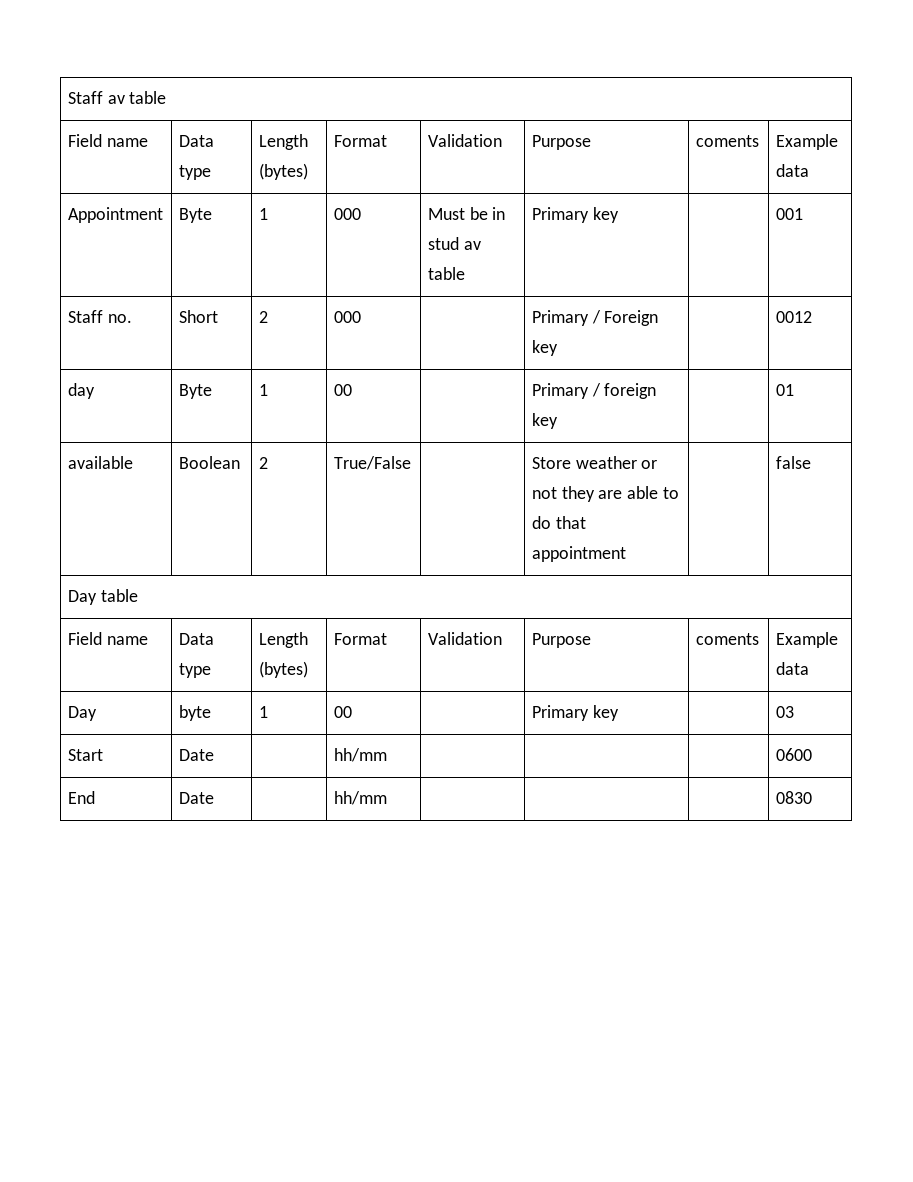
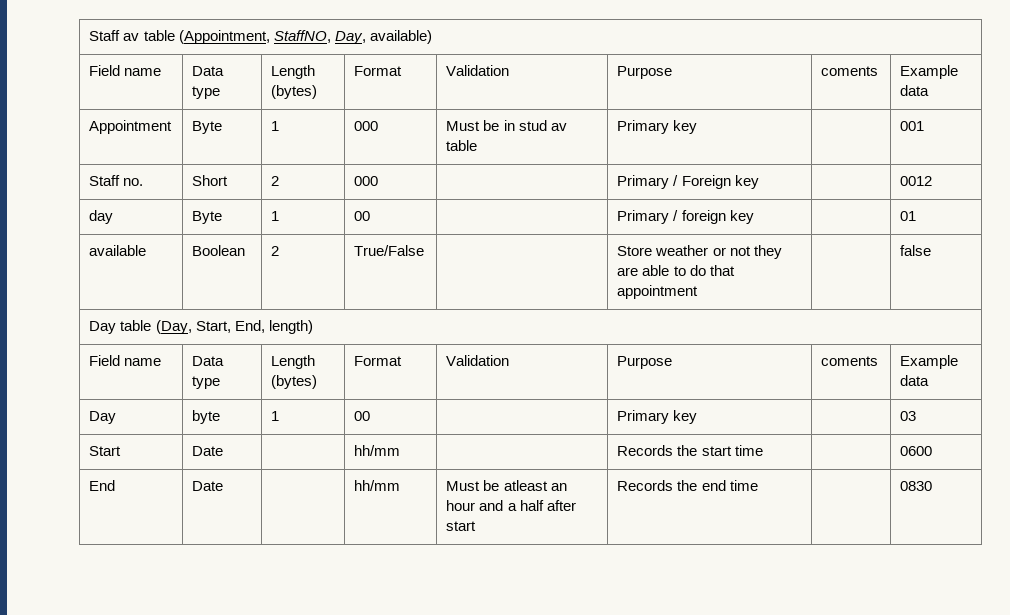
(167, 97) none -> [178,30,432,44] (Appointment, StaffNO, Day, available)
(138, 595) none -> [155,320,313,334] (Day, Start, End, length)
(387, 755) none -> [617,445,763,456] Records the start time
(387, 798) | -> [446,480,567,491] [446,500,576,511] [446,521,477,531] [617,480,758,491] Must be atleast an hour and a half after start | Records the end time

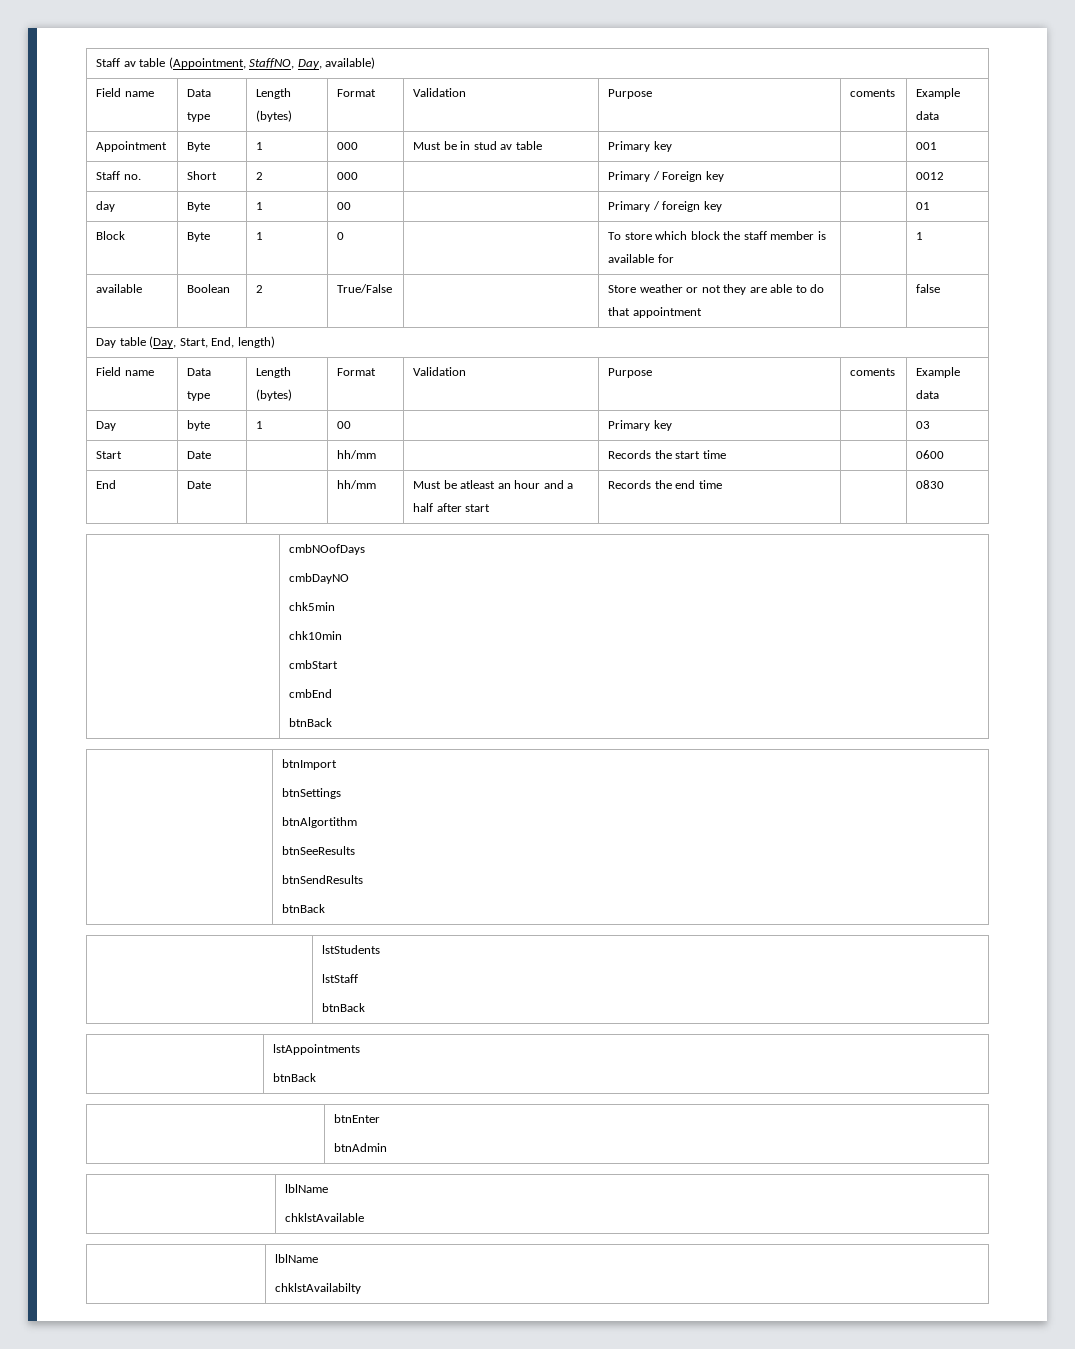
(917, 216) none -> [96,231,126,240] [187,232,211,242] [256,232,264,240] [337,232,345,240] [608,231,826,240] [608,254,674,263] [916,232,924,240] // Block | Byte | 1 | 0 | | To store which block the staff member is available for | | 1
(933, 486) none -> [289,544,366,555] [289,573,350,584] [289,602,336,611] [289,631,343,640] [289,660,339,669] [289,689,333,698] [289,718,333,727] [282,759,338,770] [282,788,342,799] [282,817,358,828] [282,846,356,855] [282,875,364,884] [282,904,326,913] [322,945,381,954] [322,974,359,983] [322,1003,366,1012] [273,1044,361,1055] [273,1073,317,1082] [334,1114,381,1123] [334,1143,388,1152] [285,1184,329,1193] [285,1213,365,1222] [275,1254,319,1263] [275,1283,362,1294] // | cmbNOofDays // cmbDayNO // chk5min // chk10min // cmbStart // cmbEnd // btnBack // | btnImport // btnSettings // btnAlgortithm // btnSeeResults // btnSendResults // btnBack // | lstStudents // lstStaff // btnBack // | lstAppointments // btnBack // | btnEnter // btnAdmin // | lblName // chklstAvailable // | lblName // chklstAvailabilty

